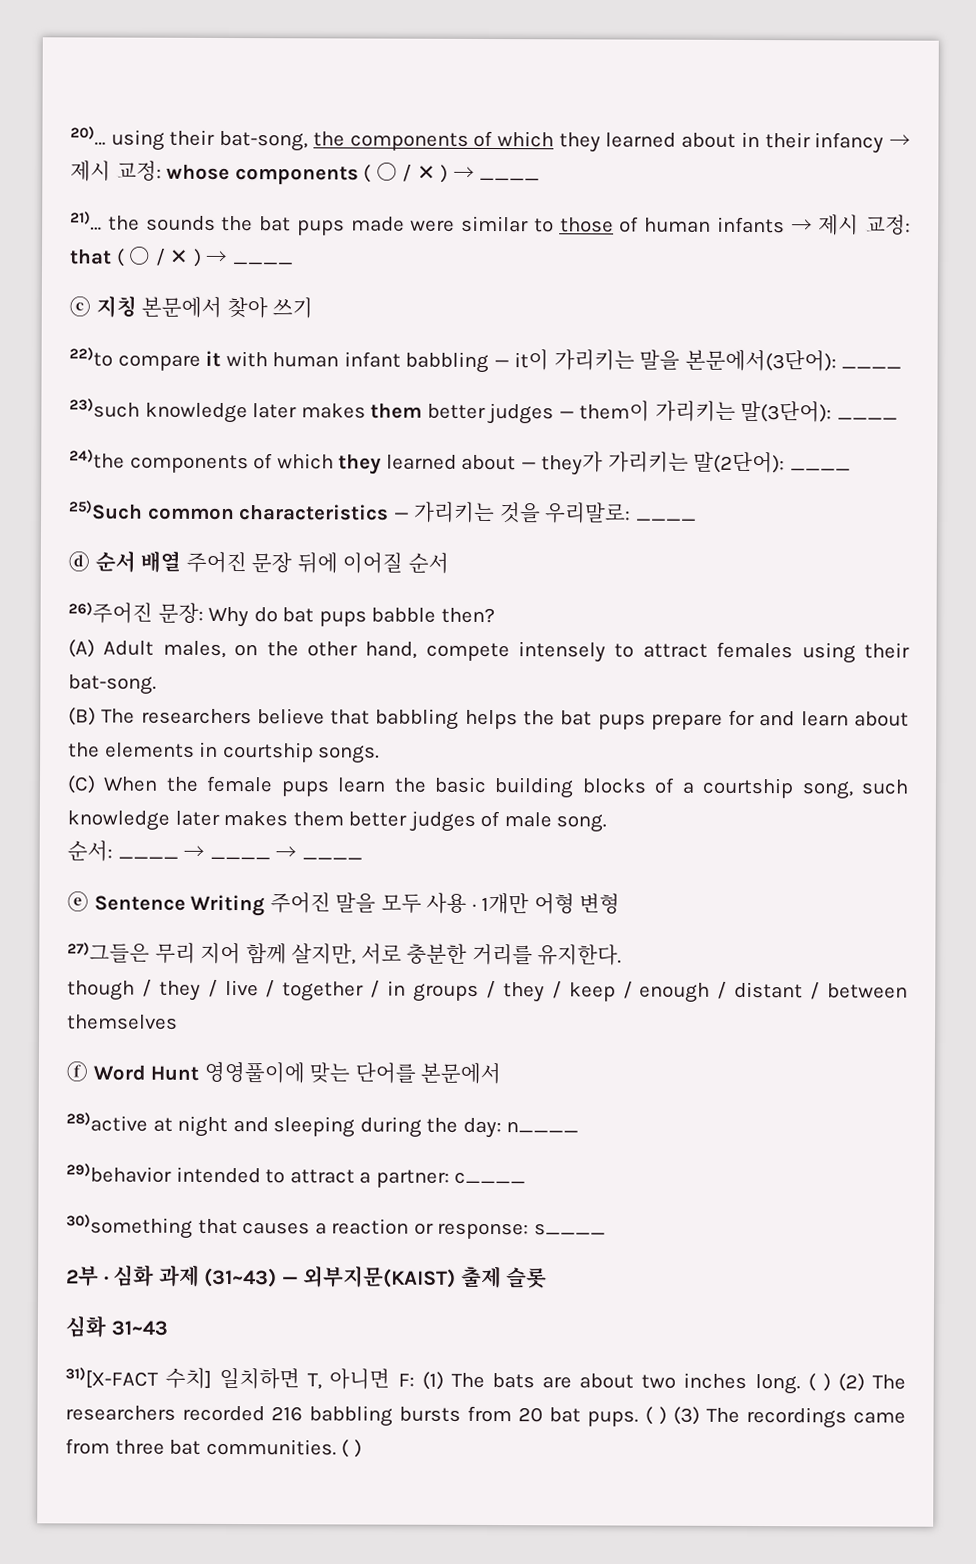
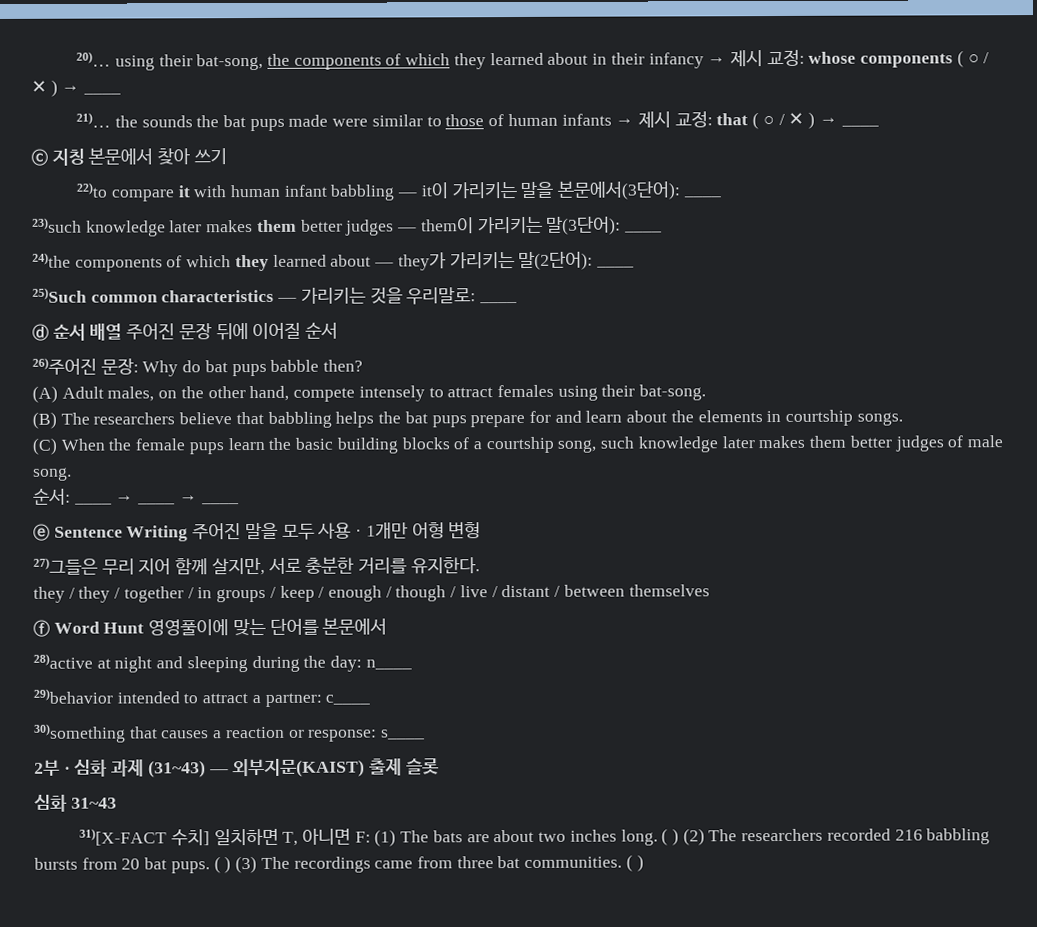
[67,979,276,1001] though / they / live / -> [33,586,121,603] they / they /
[502,981,562,1003] they / -> (276, 592) none
(728, 990) none -> [395,585,498,602] though / live /

